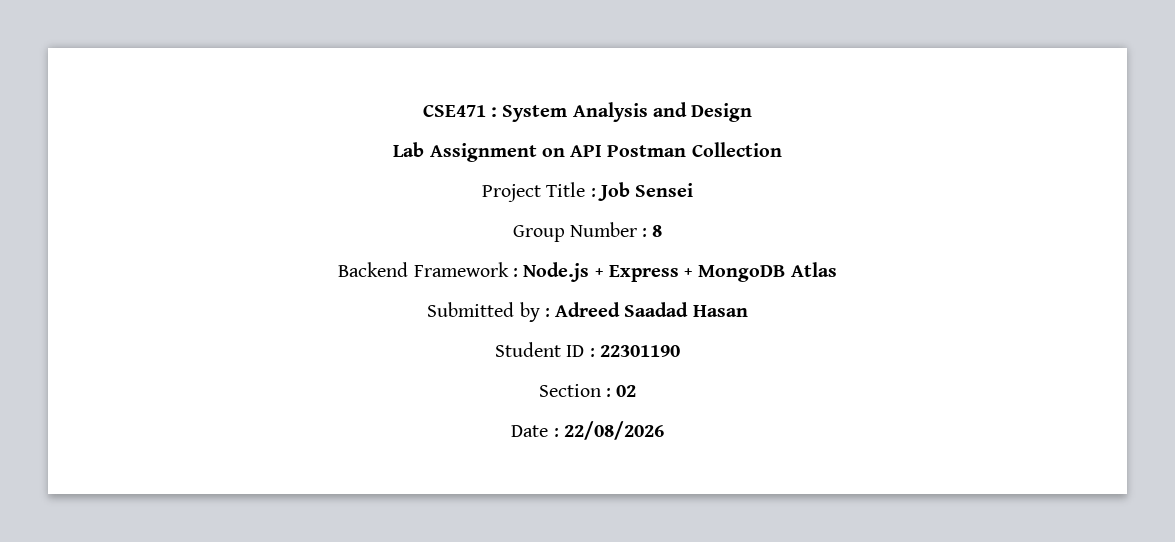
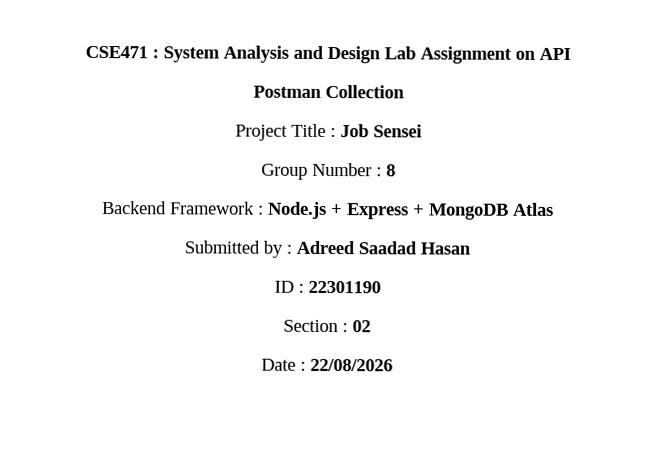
(753, 112) // -> (381, 54) none
(603, 151) none -> (571, 54) //
[495,342,562,357] Student -> (471, 248) none

